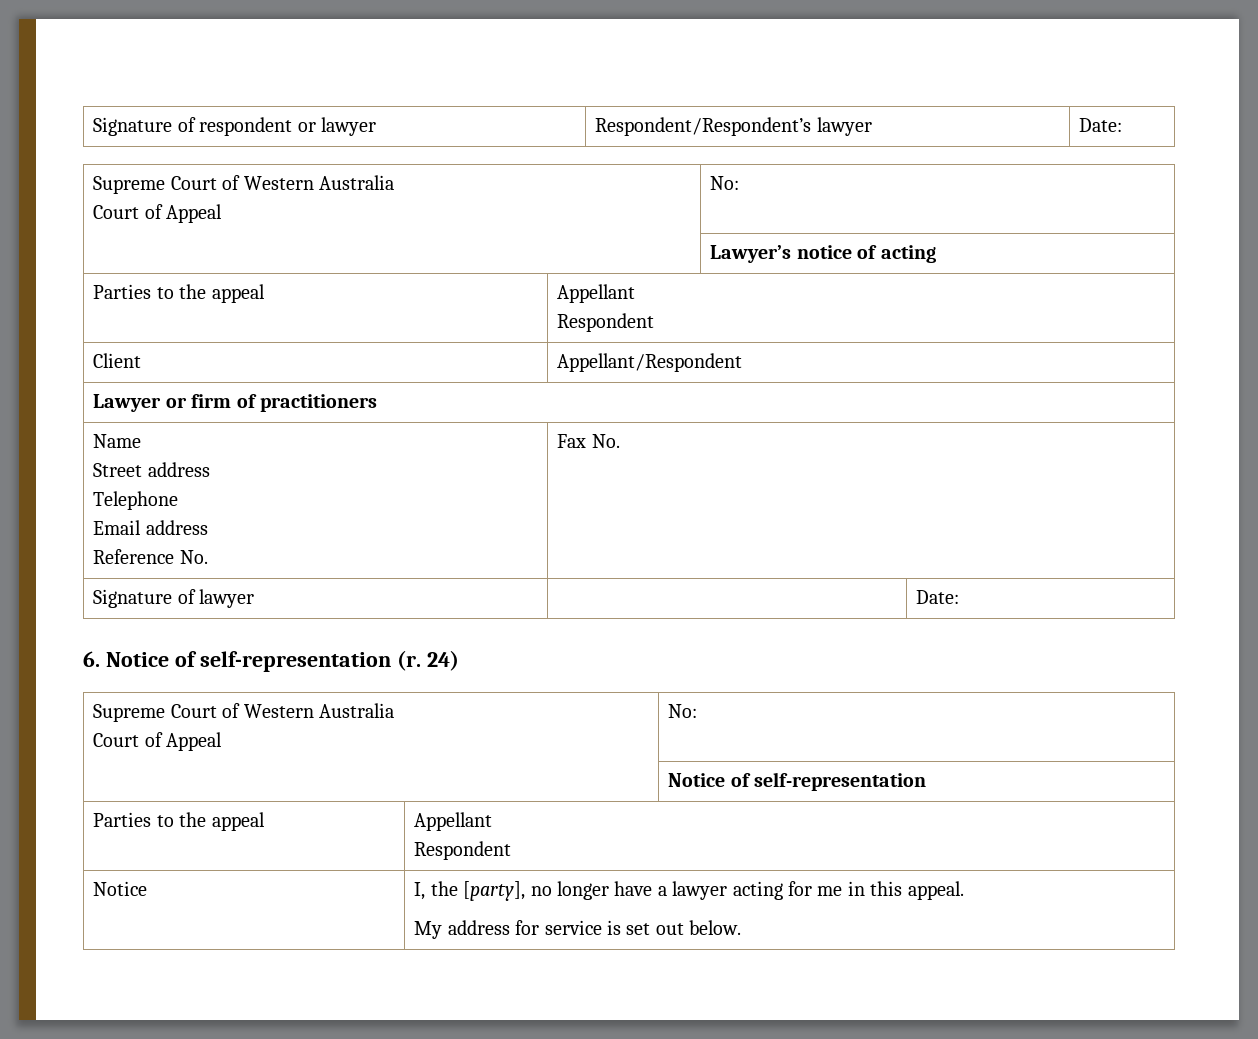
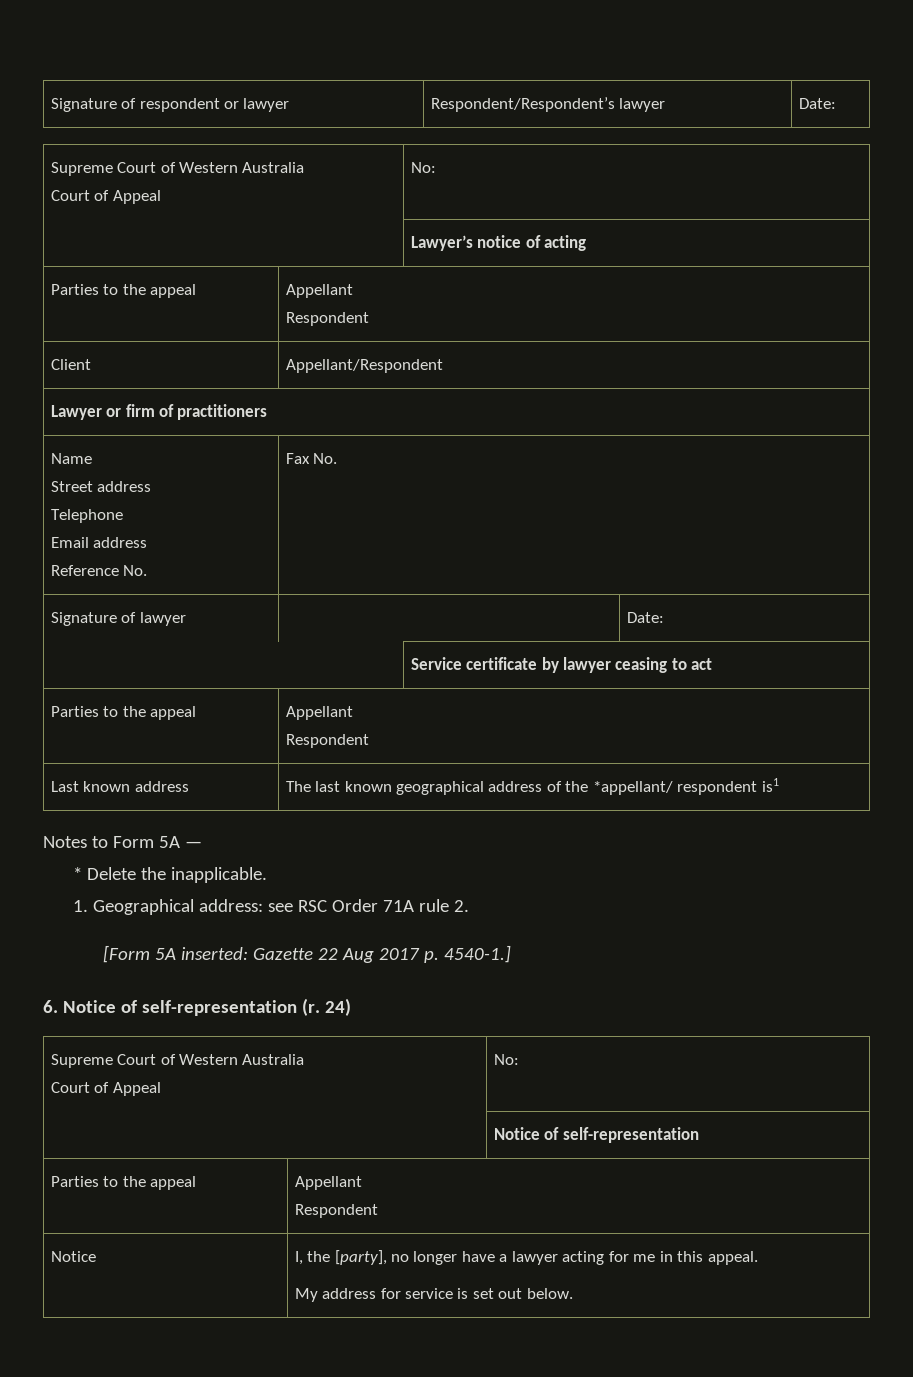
(960, 597) none -> [410,657,713,673] [50,706,196,720] [285,706,353,720] [285,734,369,748] [50,781,189,792] [285,778,779,795] [43,836,202,848] [73,867,267,883] [73,899,469,915] [103,945,511,963] // | Service certificate by lawyer ceasing to act // Parties to the appeal | Appellant // Respondent // Last known address | The last known geographical address of the *appellant/ respondent is1 // Notes to Form 5A — // * Delete the inapplicable. // 1. Geographical address: see RSC Order 71A rule 2. // [Form 5A inserted: Gazette 22 Aug 2017 p. 4540-1.]

